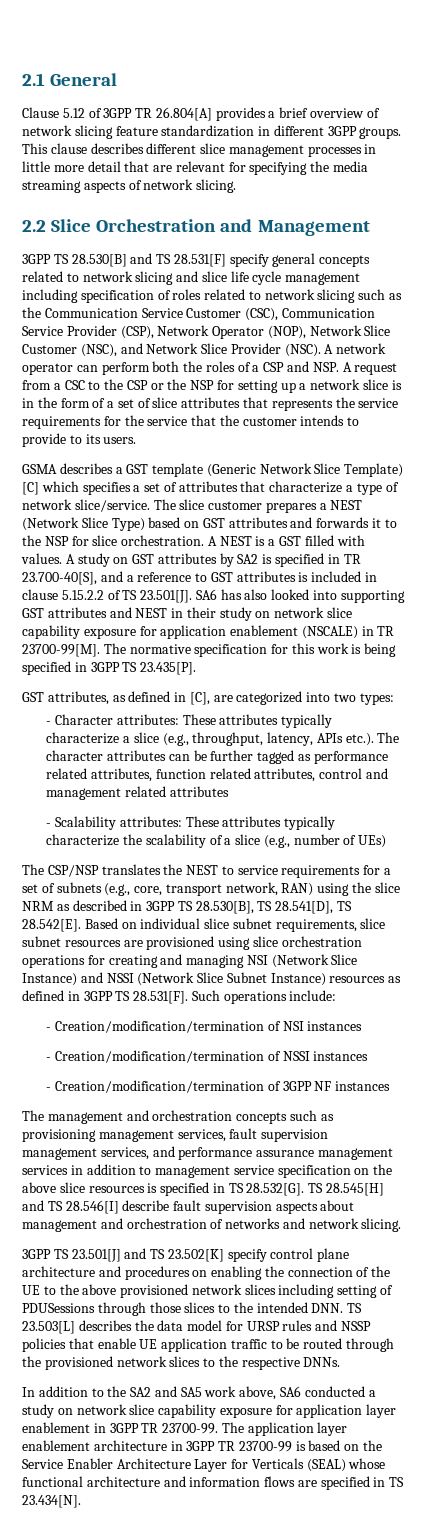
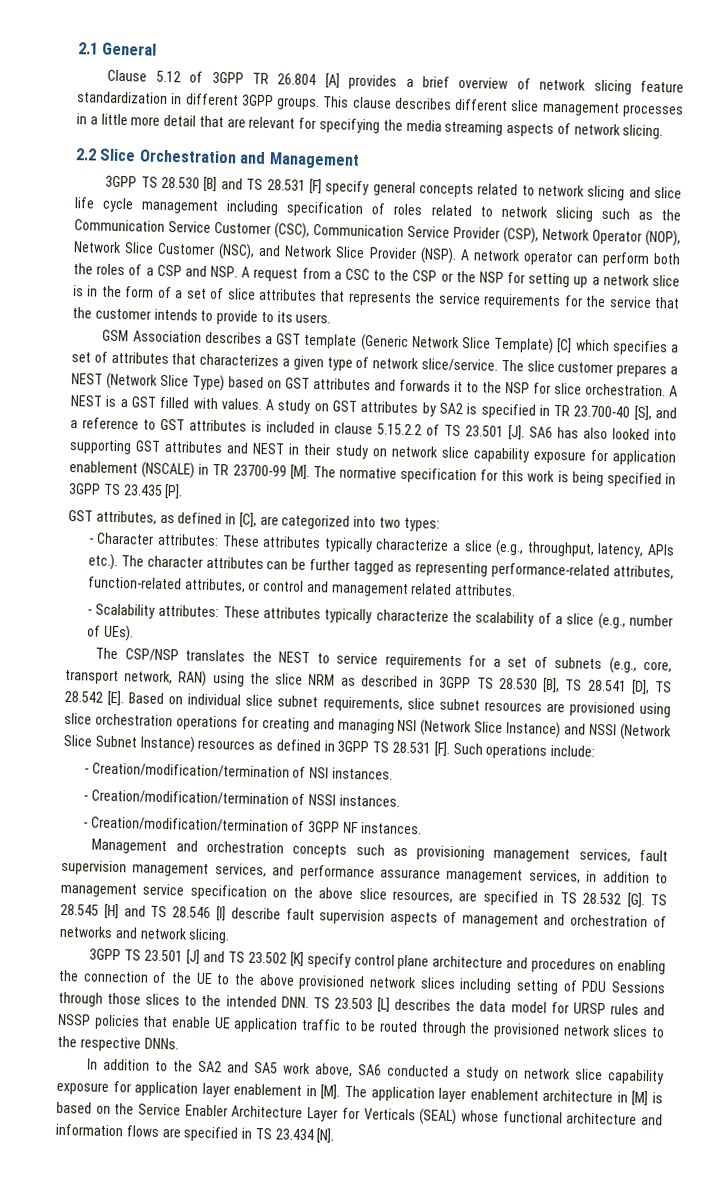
[155,107,212,121] 26.804[A] -> [277,73,340,89] 26.804 [A]
(377, 149) none -> [89,116,98,125] a
[71,253,226,267] 28.530[B] and TS 28.531[F] -> [161,176,322,195] 28.530 [B] and TS 28.531 [F]
[284,344,321,357] (NSC). -> [419,247,457,264] (NSP).
[22,464,57,474] GSMA -> [102,329,202,343] GSM Association
[269,481,354,493] characterize a -> [199,353,324,371] characterizes a given
[22,572,97,585] 23.700-40[S], -> [573,405,652,422] 23.700-40 [S],
[140,590,193,603] 23.501[J]. -> [465,425,525,441] 23.501 [J].
[22,644,100,657] 23700-99[M]. -> [232,464,310,480] 23700-99 [M].
[140,662,197,675] 23.435[P]. -> [122,484,184,500] 23.435 [P].
[313,751,388,764] [46,768,316,782] performance related attributes, function related attributes, -> [415,561,674,580] [87,576,261,593] representing performance-related attributes, function-related attributes, or
[169,786,229,797] attributes -> [454,584,517,597] attributes.
[358,835,387,848] UEs) -> [102,624,134,642] UEs).
[195,901,353,914] [22,919,81,932] 28.530[B], TS 28.541[D], TS 28.542[E]. -> [498,677,673,696] [64,690,125,707] 28.530 [B], TS 28.541 [D], TS 28.542 [E].
[133,991,189,1004] 28.531[F]. -> [392,741,450,757] 28.531 [F].
[307,1021,363,1031] instances -> [331,767,393,780] instances.
[313,1051,369,1061] instances -> [338,794,400,807] instances.
[335,1081,391,1091] [22,1110,123,1124] instances // The management -> [360,822,422,835] [91,838,168,855] instances. // Management
[22,1165,68,1175] services -> [528,869,581,884] services,
[88,1182,385,1196] [22,1200,119,1214] resources is specified in TS 28.532[G]. TS 28.545[H] and TS 28.546[I] -> [392,890,668,908] [60,903,226,922] resources, are specified in TS 28.532 [G]. TS 28.545 [H] and TS 28.546 [I]
[320,1200,355,1211] about -> [442,911,457,924] of
[71,1248,224,1262] 23.501[J] and TS 23.502[K] -> [144,949,304,967] 23.501 [J] and TS 23.502 [K]
[22,1303,95,1313] PDUSessions -> [581,980,666,994] PDU Sessions
[22,1321,75,1334] 23.503[L] -> [333,997,391,1013] 23.503 [L]
[109,1423,219,1434] 3GPP TR 23700-99. -> [320,1084,341,1100] [M].
[186,1441,292,1452] 3GPP TR 23700-99 -> [631,1090,649,1107] [M]
[22,1495,81,1508] 23.434[N]. -> [274,1128,335,1144] 23.434 [N].

